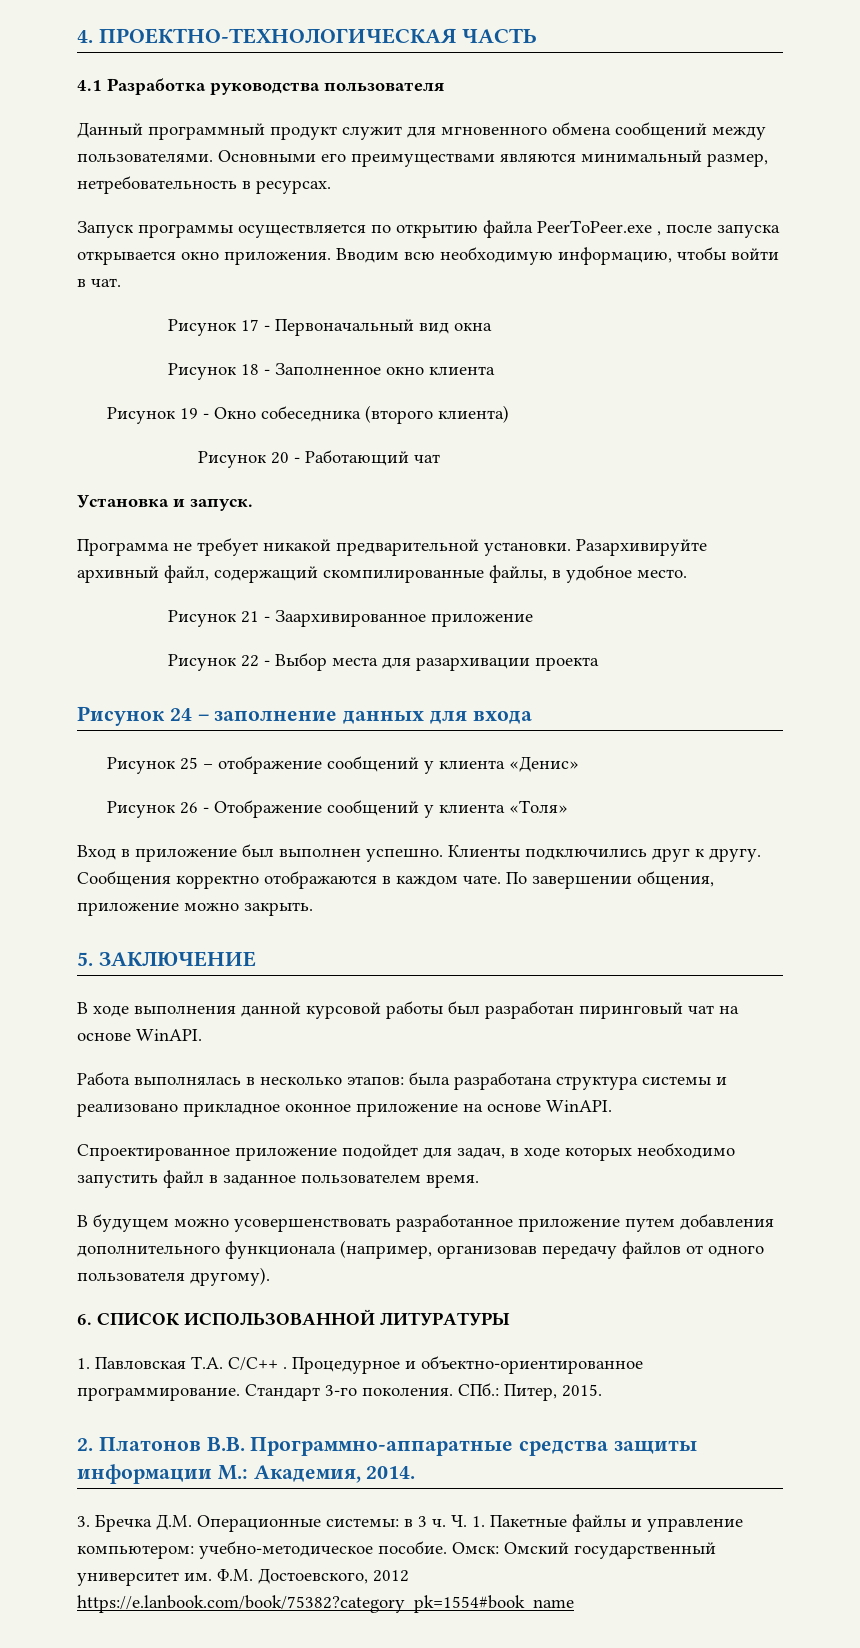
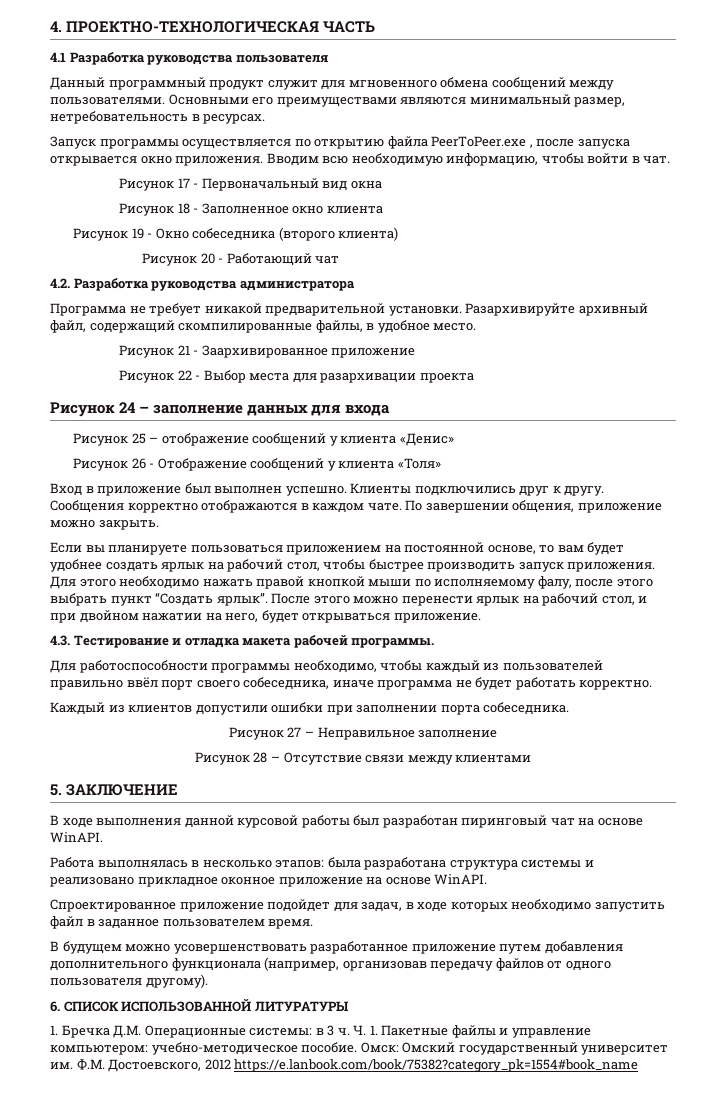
[77,495,253,511] Установка и запуск. -> [50,278,355,291] 4.2. Разработка руководства администратора
(313, 909) none -> [50,542,625,555] [50,559,656,572] [50,576,653,589] [50,592,648,606] [50,610,481,623] [50,635,435,648] [50,660,603,673] [50,677,653,690] [50,702,570,715] [228,727,498,740] [194,752,532,765] // Если вы планируете пользоваться приложением на постоянной основе, то вам будет удобнее создать ярлык на рабочий стол, чтобы быстрее производить запуск приложения. Для этого необходимо нажать правой кнопкой мыши по исполняемому фалу, после этого выбрать пункт “Создать ярлык”. После этого можно перенести ярлык на рабочий стол, и при двойном нажатии на него, будет открываться приложение. // 4.3. Тестирование и отладка макета рабочей программы. // Для работоспособности программы необходимо, чтобы каждый из пользователей правильно ввёл порт своего собеседника, иначе программа не будет работать корректно. // Каждый из клиентов допустили ошибки при заполнении порта собеседника. // Рисунок 27 – Неправильное заполнение // Рисунок 28 – Отсутствие связи между клиентами
[95,1356,643,1374] [77,1383,602,1401] [77,1437,698,1456] [77,1464,416,1484] [77,1516,90,1527] Павловская Т.А. C/C++ . Процедурное и объектно-ориентированное программирование. Стандарт 3-го поколения. СПб.: Питер, 2015. // 2. Платонов В.В. Программно-аппаратные средства защиты информации М.: Академия, 2014. // 3. -> (58, 1030) none

